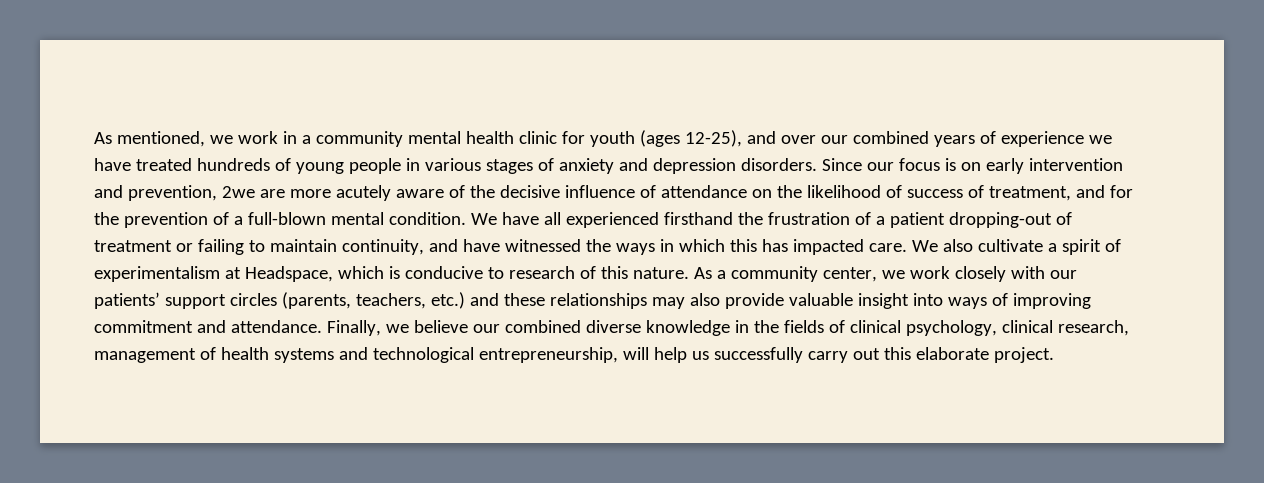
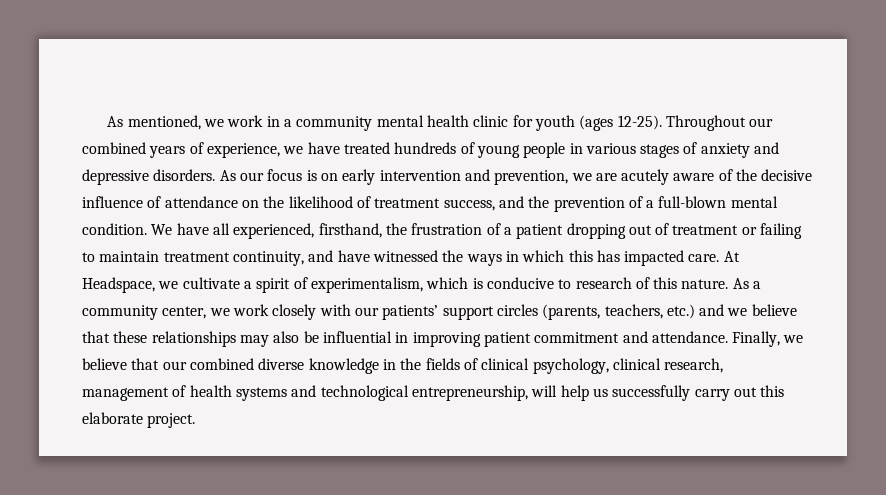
[684,130,816,147] 12-25), and over -> [617,115,746,131] 12-25). Throughout
[1000,131,1084,147] experience -> [206,143,280,158] experience,
[652,158,862,174] depression disorders. Since -> [82,169,236,185] depressive disorders. As
[221,186,331,198] 2we are more -> [571,173,617,181] we are
[906,185,1133,201] success of treatment, and for -> [374,196,524,211] treatment success, and
[565,212,733,228] experienced firsthand -> [233,223,382,239] experienced, firsthand,
[948,212,1052,228] dropping-out -> [566,223,652,239] dropping out
(337, 245) none -> [163,252,230,262] treatment
[911,239,973,252] We also -> [723,251,740,262] [82,277,179,293] At Headspace, we
[94,266,333,282] experimentalism at Headspace, -> [310,277,423,293] experimentalism,
(499, 299) none -> [727,304,797,316] [82,331,110,343] we believe that
[724,293,1091,309] provide valuable insight into ways of improving -> [303,331,531,347] be influential in improving patient
(468, 326) none -> [131,358,160,370] that

